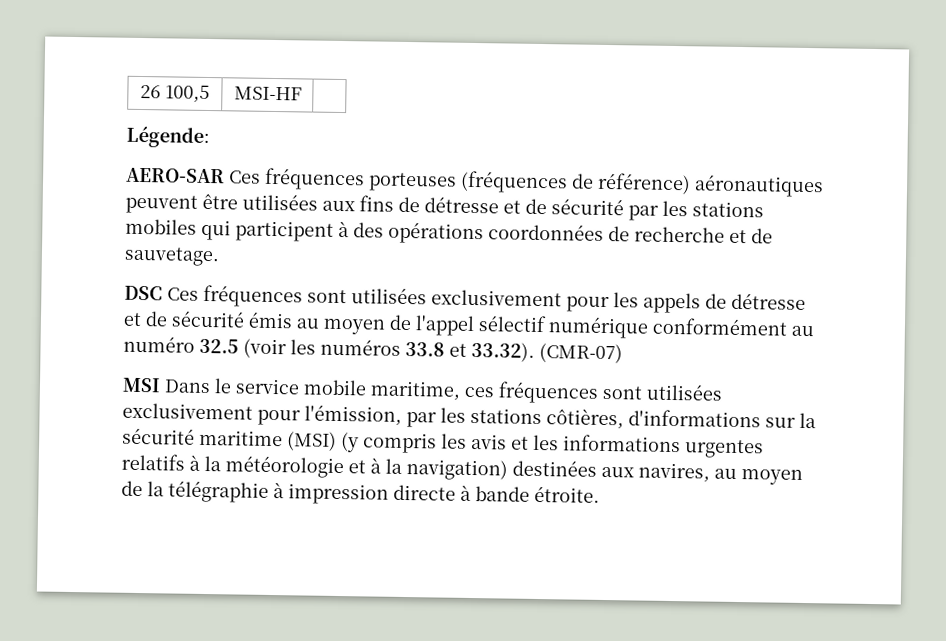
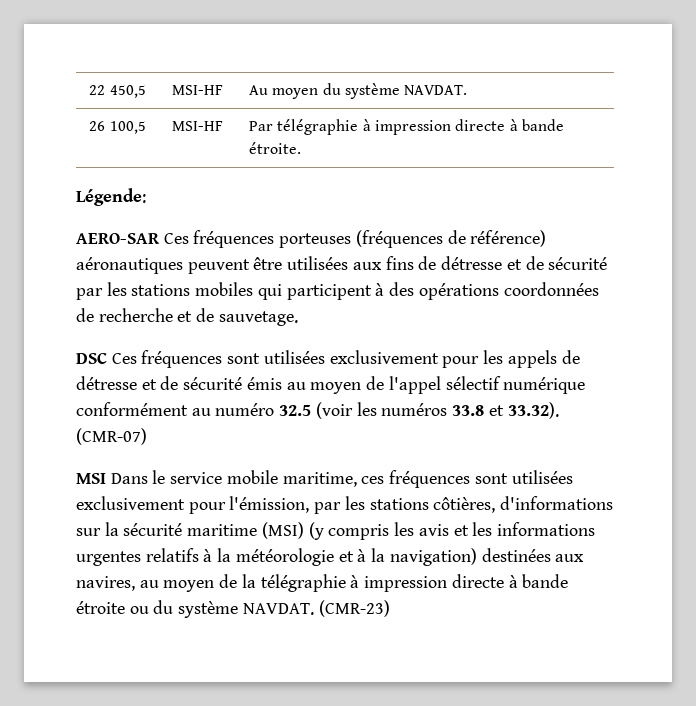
[140,84,210,104] [233,86,302,101] 26 100,5 | MSI-HF | -> [89,85,146,98] [172,85,223,95] [248,83,468,99] [89,121,146,134] [172,121,223,131] [248,119,564,135] [248,142,301,154] 22 450,5 | MSI-HF | Au moyen du système NAVDAT. // 26 100,5 | MSI-HF | Par télégraphie à impression directe à bande étroite.
[534,485,600,503] étroite. -> [76,600,390,618] étroite ou du système NAVDAT. (CMR-23)

